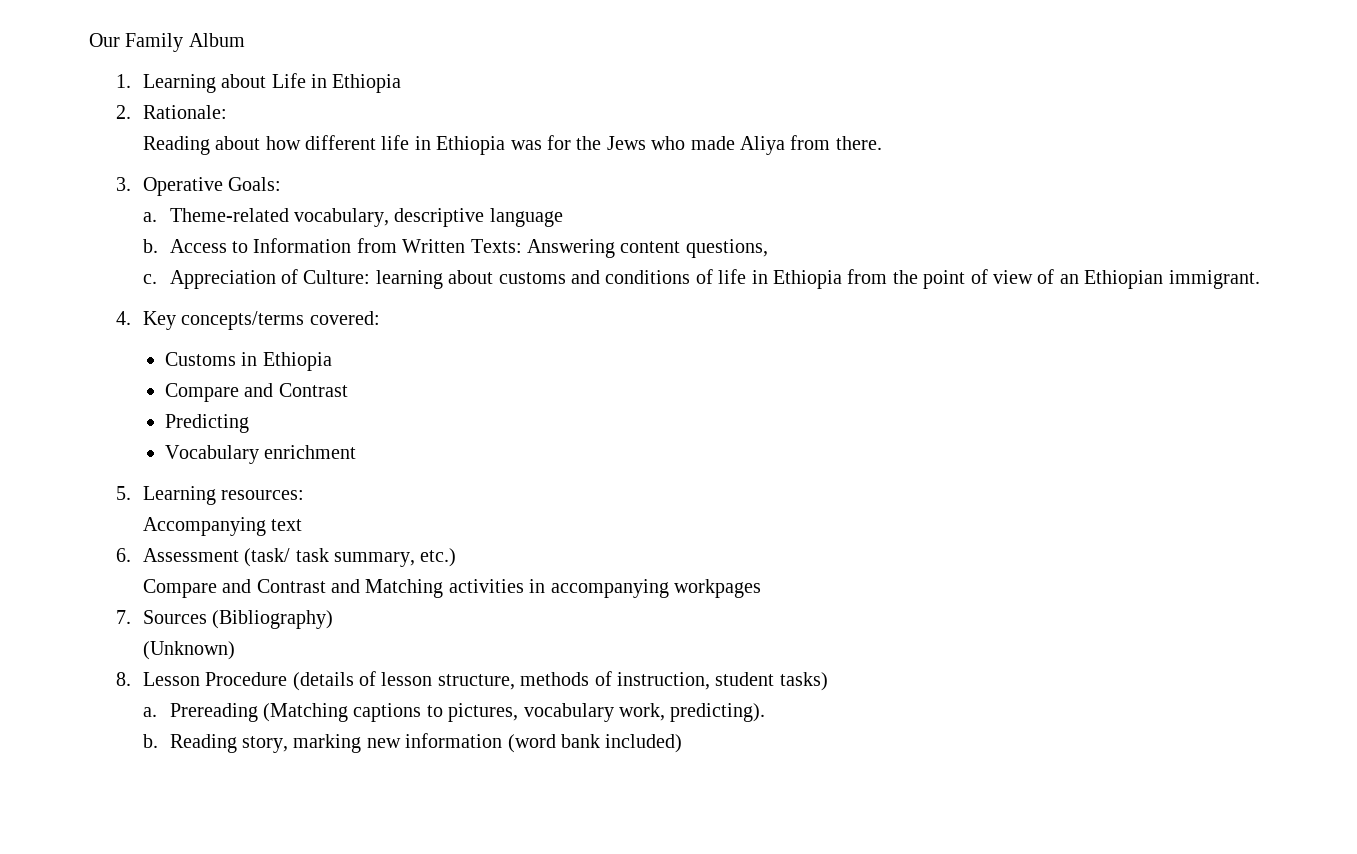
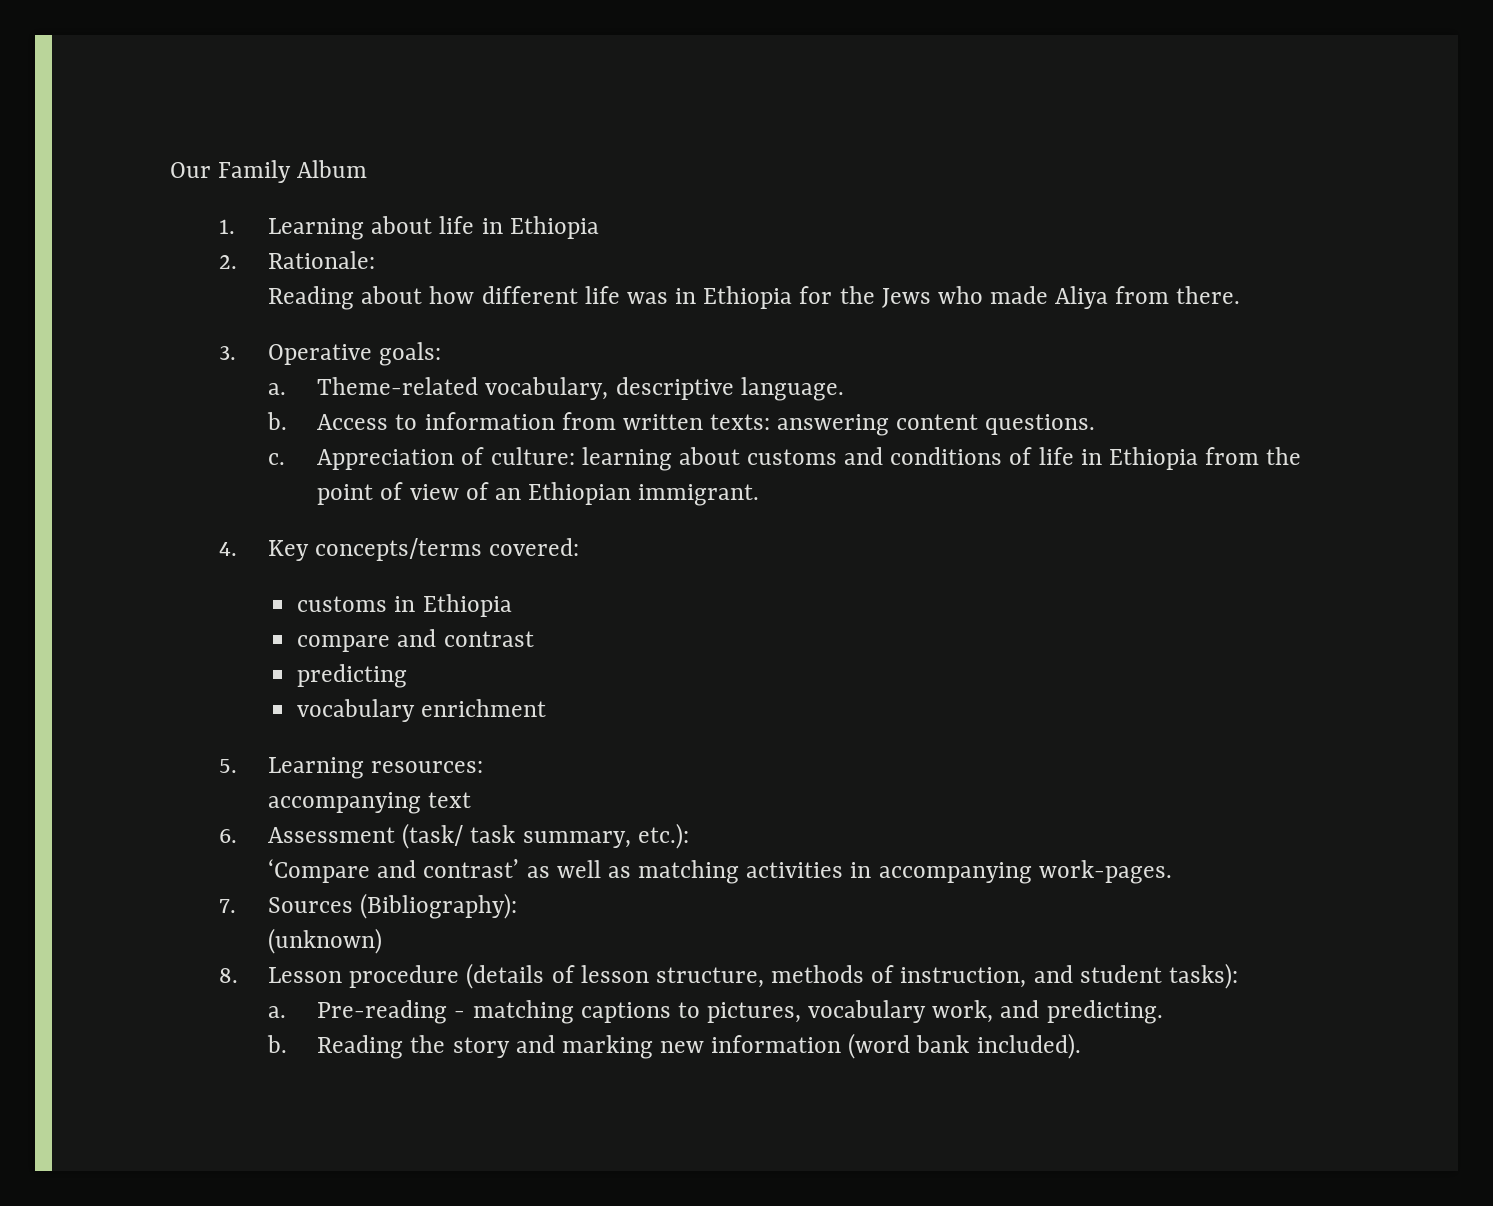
[271,73,306,88] Life -> [439,216,475,234] life
[414,136,542,155] in Ethiopia was -> [626,286,793,309] was in Ethiopia
[228,177,282,191] Goals: -> [379,342,442,366] goals:
[489,208,563,227] language -> [740,377,844,401] language.
[253,238,768,258] Information from Written Texts: Answering content questions, -> [424,412,1096,436] information from written texts: answering content questions.
[303,270,371,284] Culture: -> [490,447,575,465] culture:
[164,352,332,371] [164,383,348,402] [164,414,249,433] [164,445,259,464] Customs in Ethiopia // Compare and Contrast // Predicting // Vocabulary -> [297,594,512,617] [297,629,534,652] [297,664,408,688] [297,699,416,722] customs in Ethiopia // compare and contrast // predicting // vocabulary
[142,517,266,536] Accompanying -> [268,792,422,814] accompanying
[420,548,457,567] [142,579,444,598] etc.) // Compare and Contrast and Matching -> [637,823,689,849] [268,859,740,884] etc.): // ‘Compare and contrast’ as well as matching
[673,579,761,598] workpages -> [1038,860,1172,884] work-pages.
[212,610,334,629] [142,641,235,660] (Bibliography) // (Unknown) -> [360,893,518,919] [268,928,383,954] (Bibliography): // (unknown)
[205,672,288,686] Procedure -> [349,965,460,988] procedure
[715,672,828,691] [142,703,348,722] student tasks) // a. Prereading (Matching -> [1033,963,1238,989] [268,1000,574,1024] and student tasks): // a. Pre-reading - matching
[670,703,766,722] predicting). -> [1000,1000,1163,1024] and predicting.
[241,736,288,753] story, -> [410,1035,555,1058] the story and
[605,734,683,753] included) -> [976,1033,1081,1059] included).

